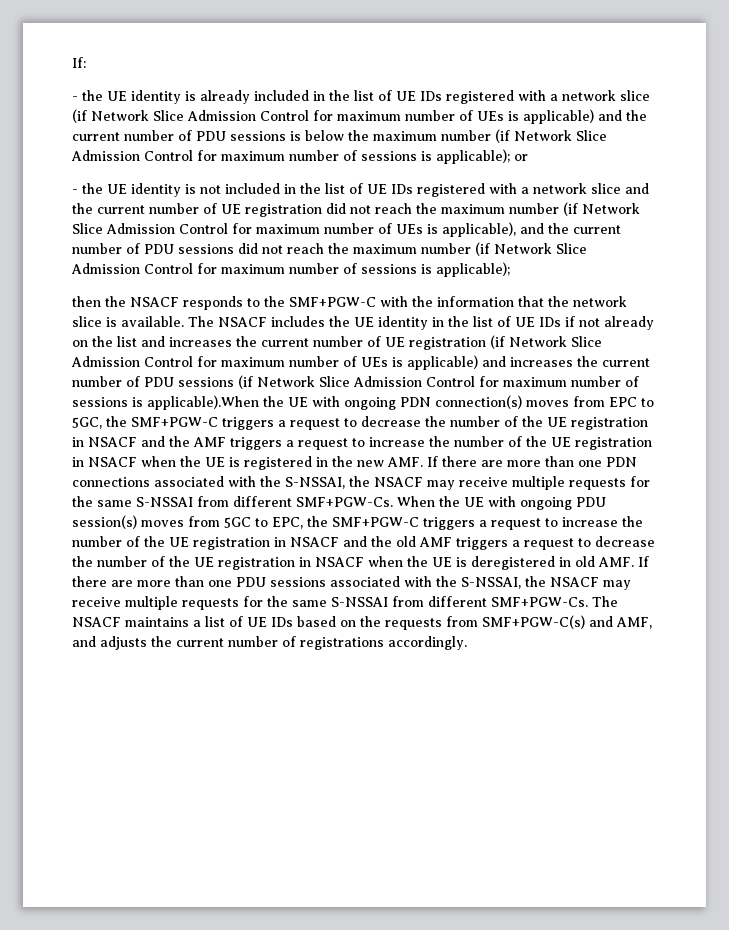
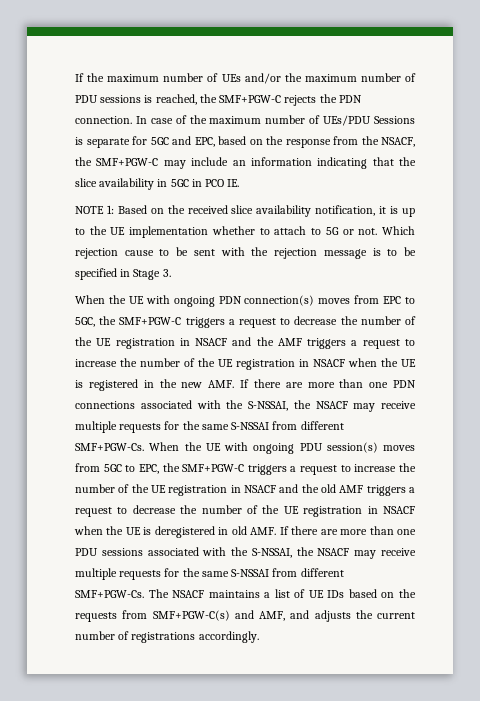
[72,57,86,68] [72,90,650,104] [72,109,647,124] [72,132,120,141] If: // - the UE identity is already included in the list of UE IDs registered with a network slice (if Network Slice Admission Control for maximum number of UEs is applicable) and the current -> [75,73,357,84] If the maximum number of UEs and/or the maximum
[305,129,607,143] [71,149,528,164] [72,183,649,197] [72,202,640,217] [72,222,621,237] [72,242,587,256] [71,262,510,277] [72,296,627,310] [72,316,654,330] [72,335,602,350] [71,355,650,370] [72,375,639,389] [72,395,259,410] below the maximum number (if Network Slice Admission Control for maximum number of sessions is applicable); or // - the UE identity is not included in the list of UE IDs registered with a network slice and the current number of UE registration did not reach the maximum number (if Network Slice Admission Control for maximum number of UEs is applicable), and the current number of PDU sessions did not reach the maximum number (if Network Slice Admission Control for maximum number of sessions is applicable); // then the NSACF responds to the SMF+PGW-C with the information that the network slice is available. The NSACF includes the UE identity in the list of UE IDs if not already on the list and increases the current number of UE registration (if Network Slice Admission Control for maximum number of UEs is applicable) and increases the current number of PDU sessions (if Network Slice Admission Control for maximum number of sessions is applicable).When -> [155,94,362,106] [75,115,415,126] [75,136,415,148] [75,157,416,169] [75,178,240,190] [75,205,415,217] [75,226,415,238] [75,247,417,259] [75,268,171,280] [75,295,105,304] reached, the SMF+PGW-C rejects the PDN connection. In case of the maximum number of UEs/PDU Sessions is separate for 5GC and EPC, based on the response from the NSACF, the SMF+PGW-C may include an information indicating that the slice availability in 5GC in PCO IE. // NOTE 1: Based on the received slice availability notification, it is up to the UE implementation whether to attach to 5G or not. Which rejection cause to be sent with the rejection message is to be specified in Stage 3. // When

